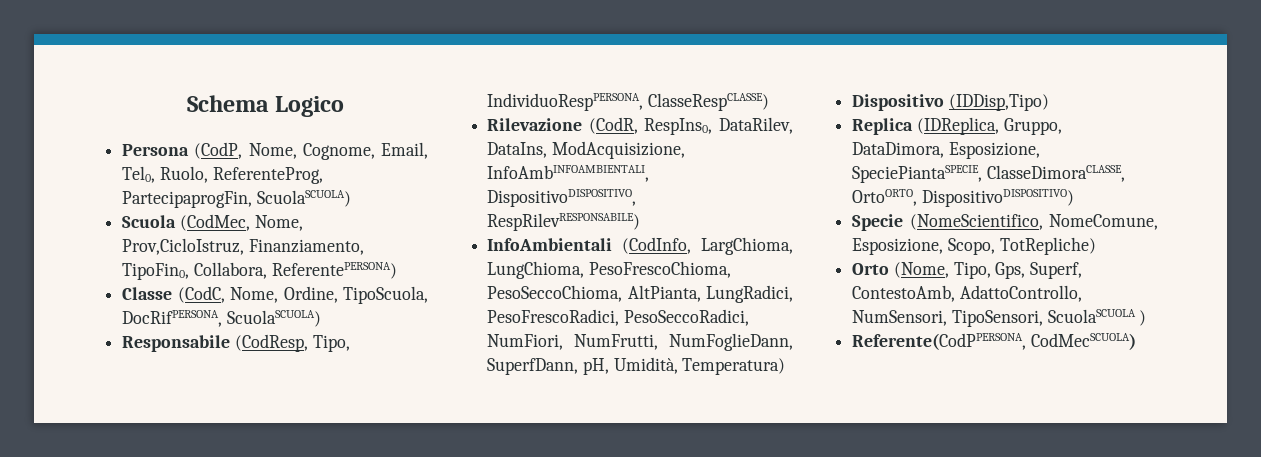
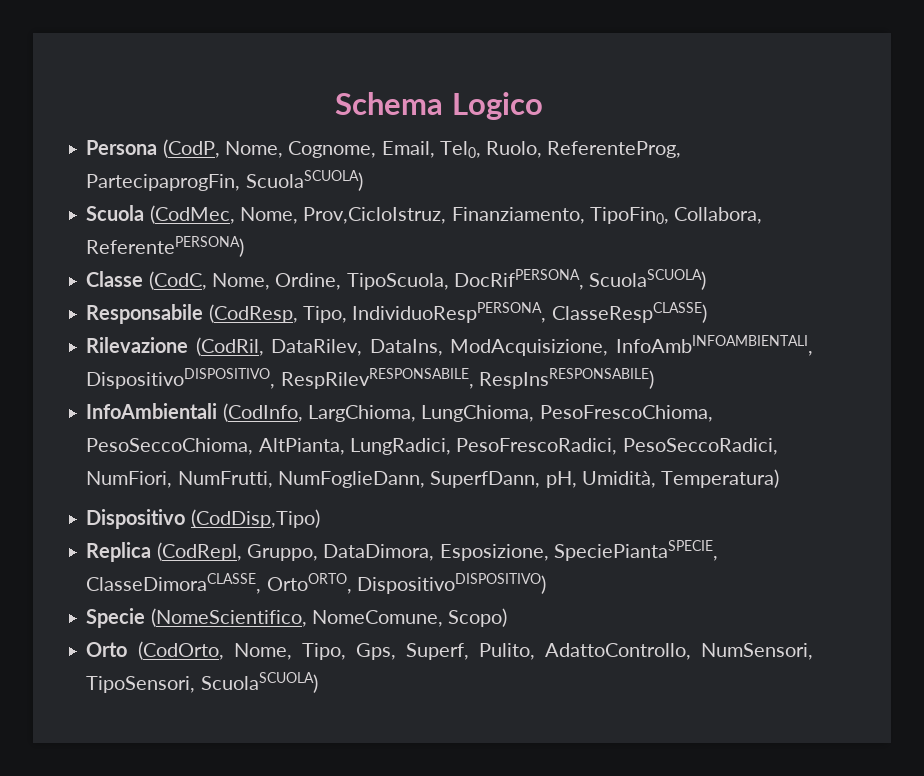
[588,117,713,135] (CodR, RespIns0, -> [195,337,264,356] (CodRil,
[487,213,641,231] RespRilevRESPONSABILE) -> [280,368,654,389] RespRilevRESPONSABILE, RespInsRESPONSABILE)
[948,94,1049,111] (IDDisp,Tipo) -> [190,509,320,528] (CodDisp,Tipo)
[916,117,999,135] (IDReplica, -> [156,542,242,561] (CodRepl,
[852,237,1096,255] Esposizione, Scopo, TotRepliche) -> [448,608,508,627] Scopo)
[893,262,949,278] (Nome, -> [137,641,292,660] (CodOrto, Nome,
[852,285,956,302] ContestoAmb, -> [478,643,535,660] Pulito,
[1047,309,1147,326] [852,333,1136,350] ScuolaSCUOLA ) // Referente(CodPPERSONA, CodMecSCUOLA) -> [200,672,318,693] ScuolaSCUOLA)

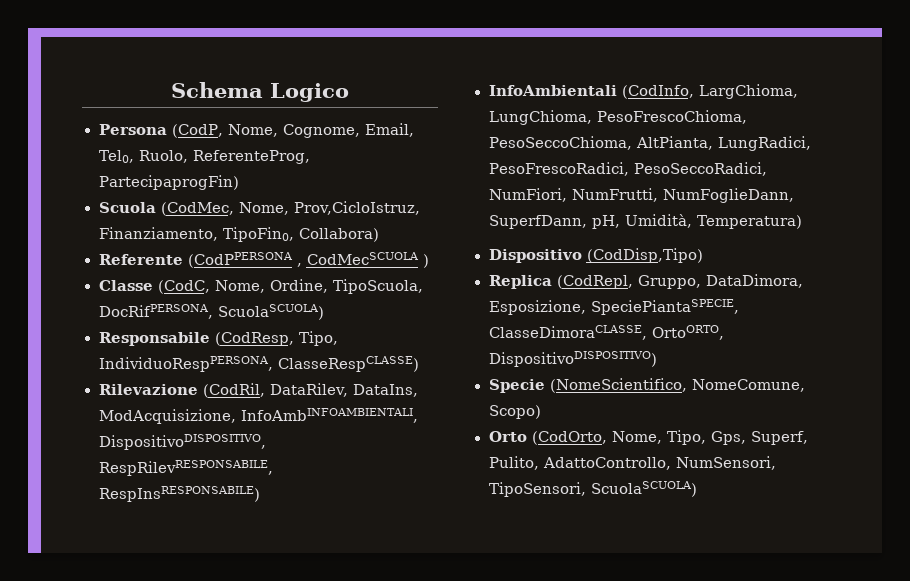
[86,170,363,191] PartecipaprogFin, ScuolaSCUOLA) -> [98,175,239,190] PartecipaprogFin)
[674,207,763,224] [86,236,245,257] Collabora, ReferentePERSONA) -> [298,228,379,242] [98,252,429,268] Collabora) // Referente (CodPPERSONA , CodMecSCUOLA )

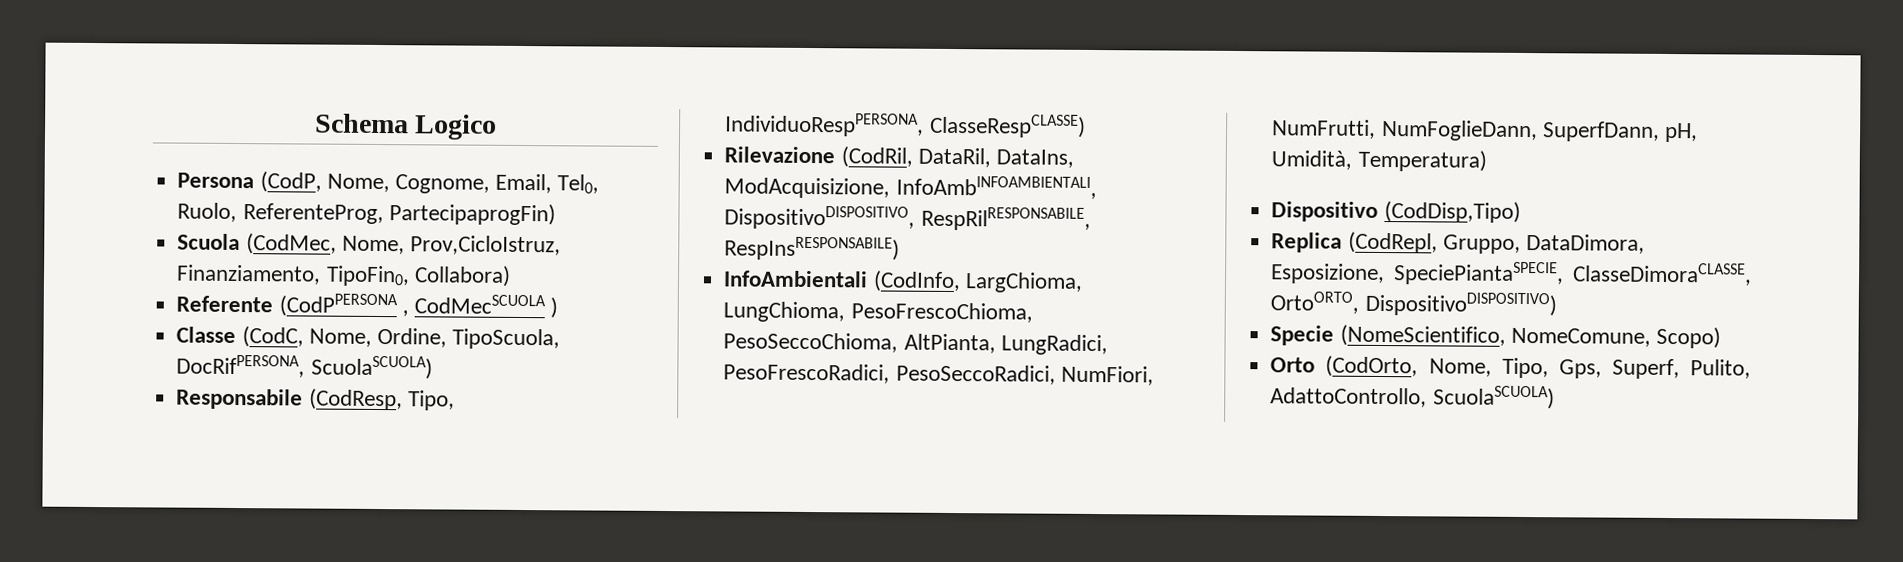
[269,383,349,397] DataRilev, -> [917,147,991,168] DataRil,
[98,460,273,476] RespRilevRESPONSABILE, -> [920,206,1091,231] RespRilRESPONSABILE,
[675,456,776,470] [488,482,586,497] NumSensori, TipoSensori, -> (1428, 397) none

